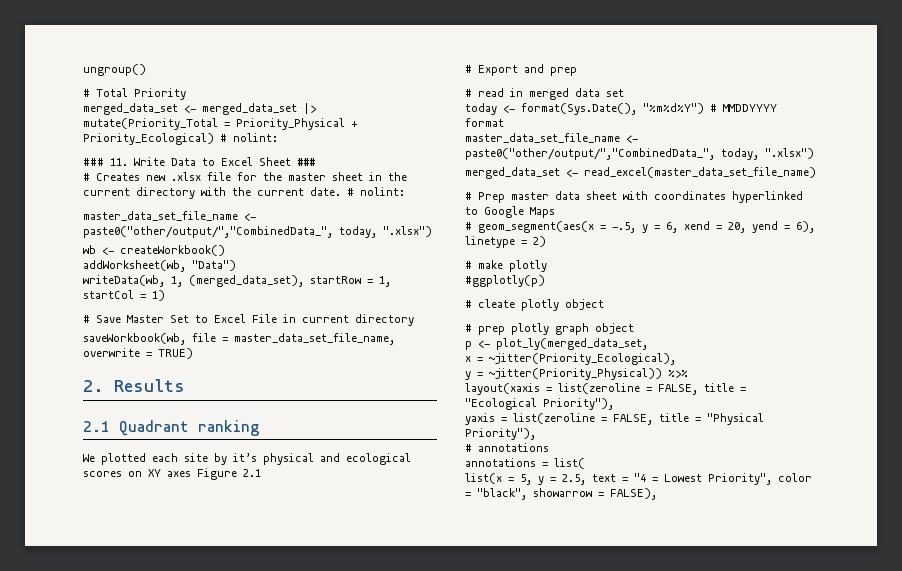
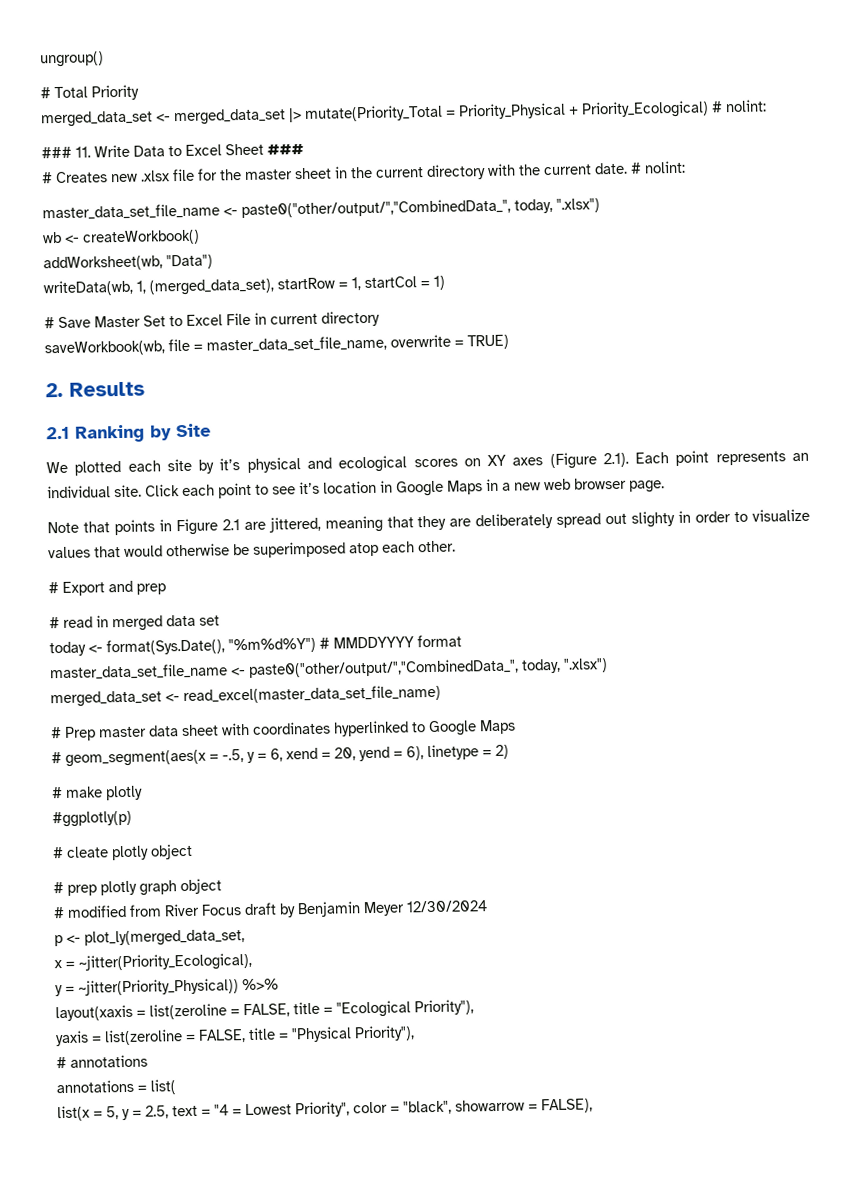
[119,420,259,436] Quadrant ranking -> [75,423,211,443] Ranking by Site
[197,468,261,480] Figure 2.1 -> [549,450,810,470] [47,477,665,499] [47,508,810,536] [48,540,456,559] (Figure 2.1). Each point represents an individual site. Click each point to see it’s location in Google Maps in a new web browser page. // Note that points in Figure 2.1 are jittered, meaning that they are deliberately spread out slighty in order to visualize values that would otherwise be superimposed atop each other.
(634, 328) none -> [53,900,488,919] // # modified from River Focus draft by Benjamin Meyer 12/30/2024

